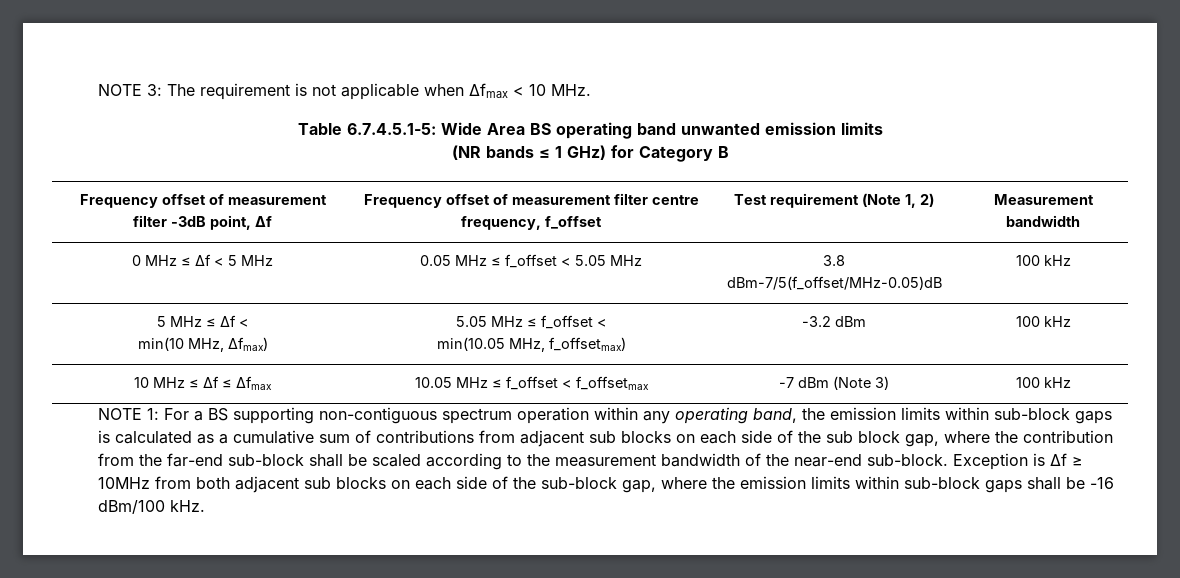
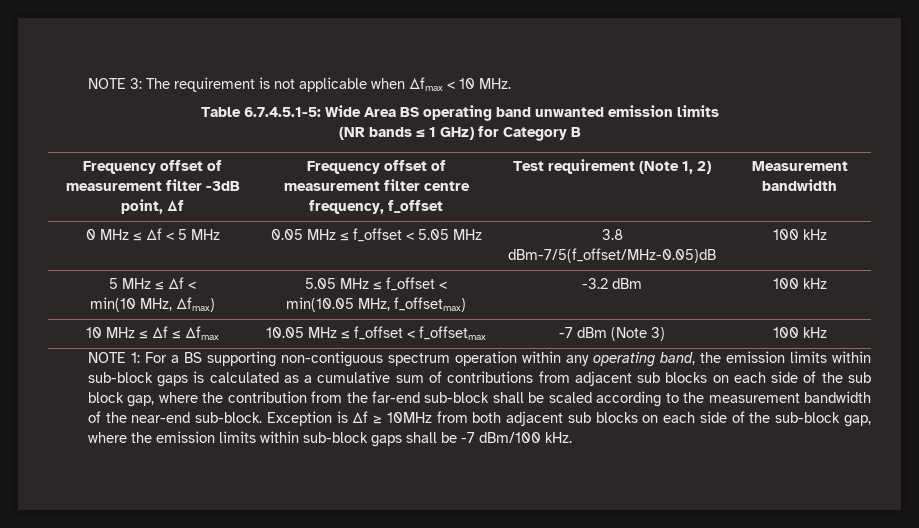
[1090,477,1115,489] -16 -> [460,432,475,443] -7

